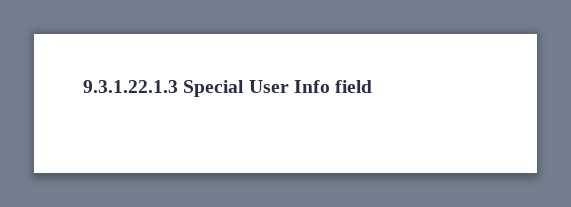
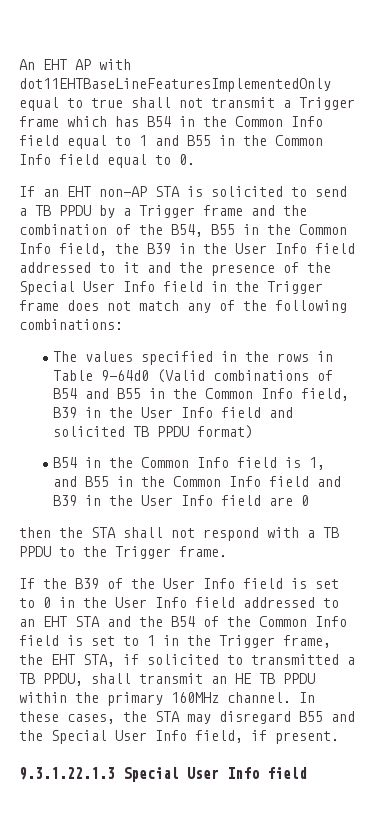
(83, 86) none -> [19,59,131,70] [19,78,331,92] [19,97,355,111] [19,116,323,127] [19,135,323,149] [19,154,195,168] [19,186,347,197] [19,205,307,218] [19,224,347,237] [19,243,355,256] [19,262,331,276] [19,281,323,295] [19,300,347,313] [19,319,123,330] [53,351,334,365] [53,369,334,383] [53,388,350,401] [53,407,294,418] [53,425,254,439] [53,457,326,470] [53,476,342,487] [53,495,310,506] [19,527,339,541] [19,546,227,559] [19,578,339,589] [19,597,339,608] [19,616,347,627] [19,635,331,648] [19,654,355,667] [19,673,315,686] [19,692,315,706] [19,711,355,724] [19,730,339,744] An EHT AP with dot11EHTBaseLineFeaturesImplementedOnly equal to true shall not transmit a Trigger frame which has B54 in the Common Info field equal to 1 and B55 in the Common Info field equal to 0. // If an EHT non-AP STA is solicited to send a TB PPDU by a Trigger frame and the combination of the B54, B55 in the Common Info field, the B39 in the User Info field addressed to it and the presence of the Special User Info field in the Trigger frame does not match any of the following combinations: // The values specified in the rows in Table 9-64d0 (Valid combinations of B54 and B55 in the Common Info field, B39 in the User Info field and solicited TB PPDU format) // B54 in the Common Info field is 1, and B55 in the Common Info field and B39 in the User Info field are 0 // then the STA shall not respond with a TB PPDU to the Trigger frame. // If the B39 of the User Info field is set to 0 in the User Info field addressed to an EHT STA and the B54 of the Common Info field is set to 1 in the Trigger frame, the EHT STA, if solicited to transmitted a TB PPDU, shall transmit an HE TB PPDU within the primary 160MHz channel. In these cases, the STA may disregard B55 and the Special User Info field, if present. //

